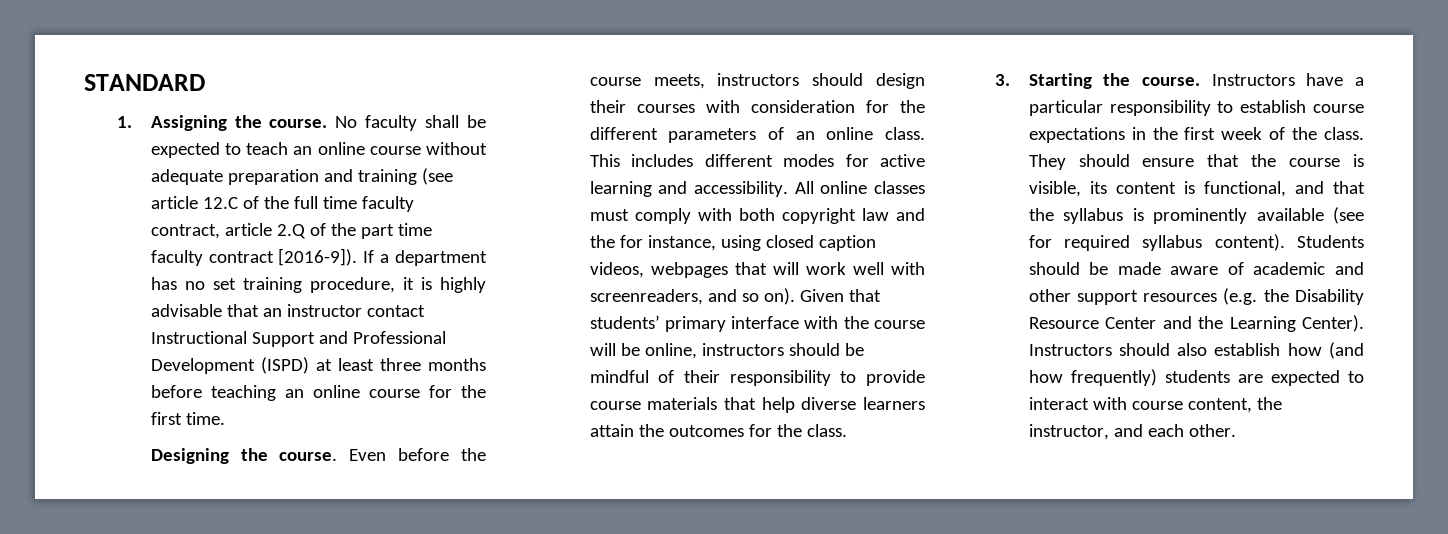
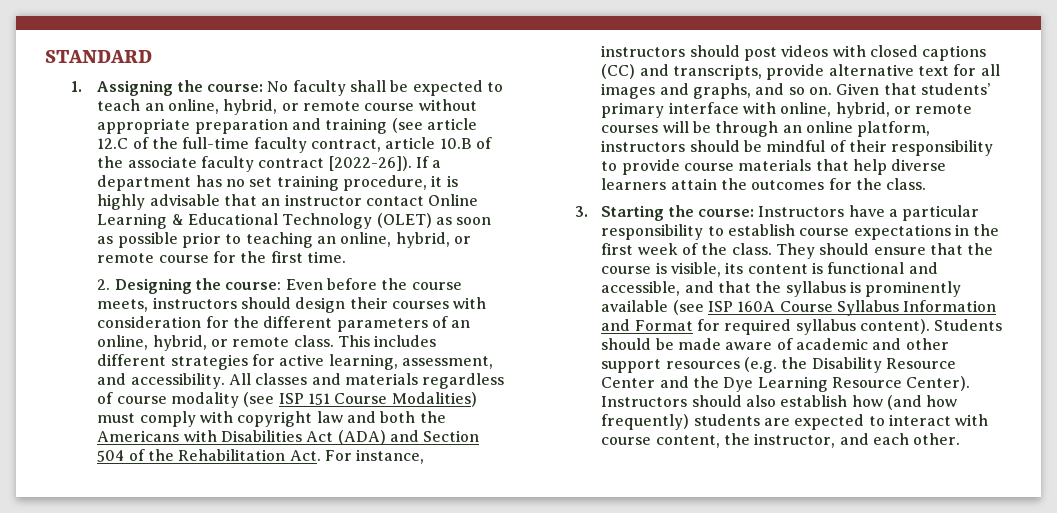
[269,119,328,128] course. -> [207,84,264,92] course:
[317,142,365,155] online -> [168,99,360,115] online, hybrid, or remote
[150,169,223,185] adequate -> [97,118,191,134] appropriate
[293,196,357,209] full time -> [182,137,250,149] full-time
[276,223,432,239] 2.Q of the part time -> [439,137,492,149] [97,156,197,168] 10.B of the associate
[278,248,358,266] [2016-9]). -> [328,156,412,171] [2022-26]).
[150,331,446,347] [150,357,487,374] [150,385,360,401] Instructional Support and Professional Development (ISPD) at least three months before teaching an online -> [428,194,479,206] [97,213,492,229] [97,232,471,248] [97,253,155,263] Online Learning & Educational Technology (OLET) as soon as possible prior to teaching an online, hybrid, or remote
(225, 418) none -> [97,279,111,290] 2.
[279,452,338,461] course. -> [225,282,282,290] course:
[826,127,874,140] online -> [97,335,290,351] online, hybrid, or remote
[783,154,835,167] modes -> [170,354,248,370] strategies
[589,181,652,197] learning -> [328,354,493,370] learning, assessment,
[820,181,925,194] online classes -> [255,373,505,389] [97,392,477,408] classes and materials regardless of course modality (see ISP 151 Course Modalities)
[738,208,775,221] both -> (234, 417) none
[589,235,876,251] [589,262,925,278] [589,289,703,305] the for instance, using closed caption videos, webpages that will work well with screenreaders, -> [380,411,446,423] [97,430,480,445] [97,449,425,464] [601,45,987,61] [601,64,1000,80] [601,83,752,99] both the Americans with Disabilities Act (ADA) and Section 504 of the Rehabilitation Act. For instance, instructors should post videos with closed captions (CC) and transcripts, provide alternative text for all images and graphs,
[763,288,795,305] on). -> [808,87,832,95] on.
[843,316,926,329] [589,343,697,359] the course will be online, -> [780,102,973,118] [601,121,931,137] online, hybrid, or remote courses will be through an online platform,
[1142,77,1201,86] course. -> [698,209,755,217] course:
[1203,181,1286,197] functional, -> [827,262,938,274] [601,281,681,296] functional and accessible,
(1364, 215) none -> [708,300,997,316] [601,319,693,331] ISP 160A Course Syllabus Information and Format
[1229,316,1296,332] Learning -> [723,376,902,392] Dye Learning Resource

